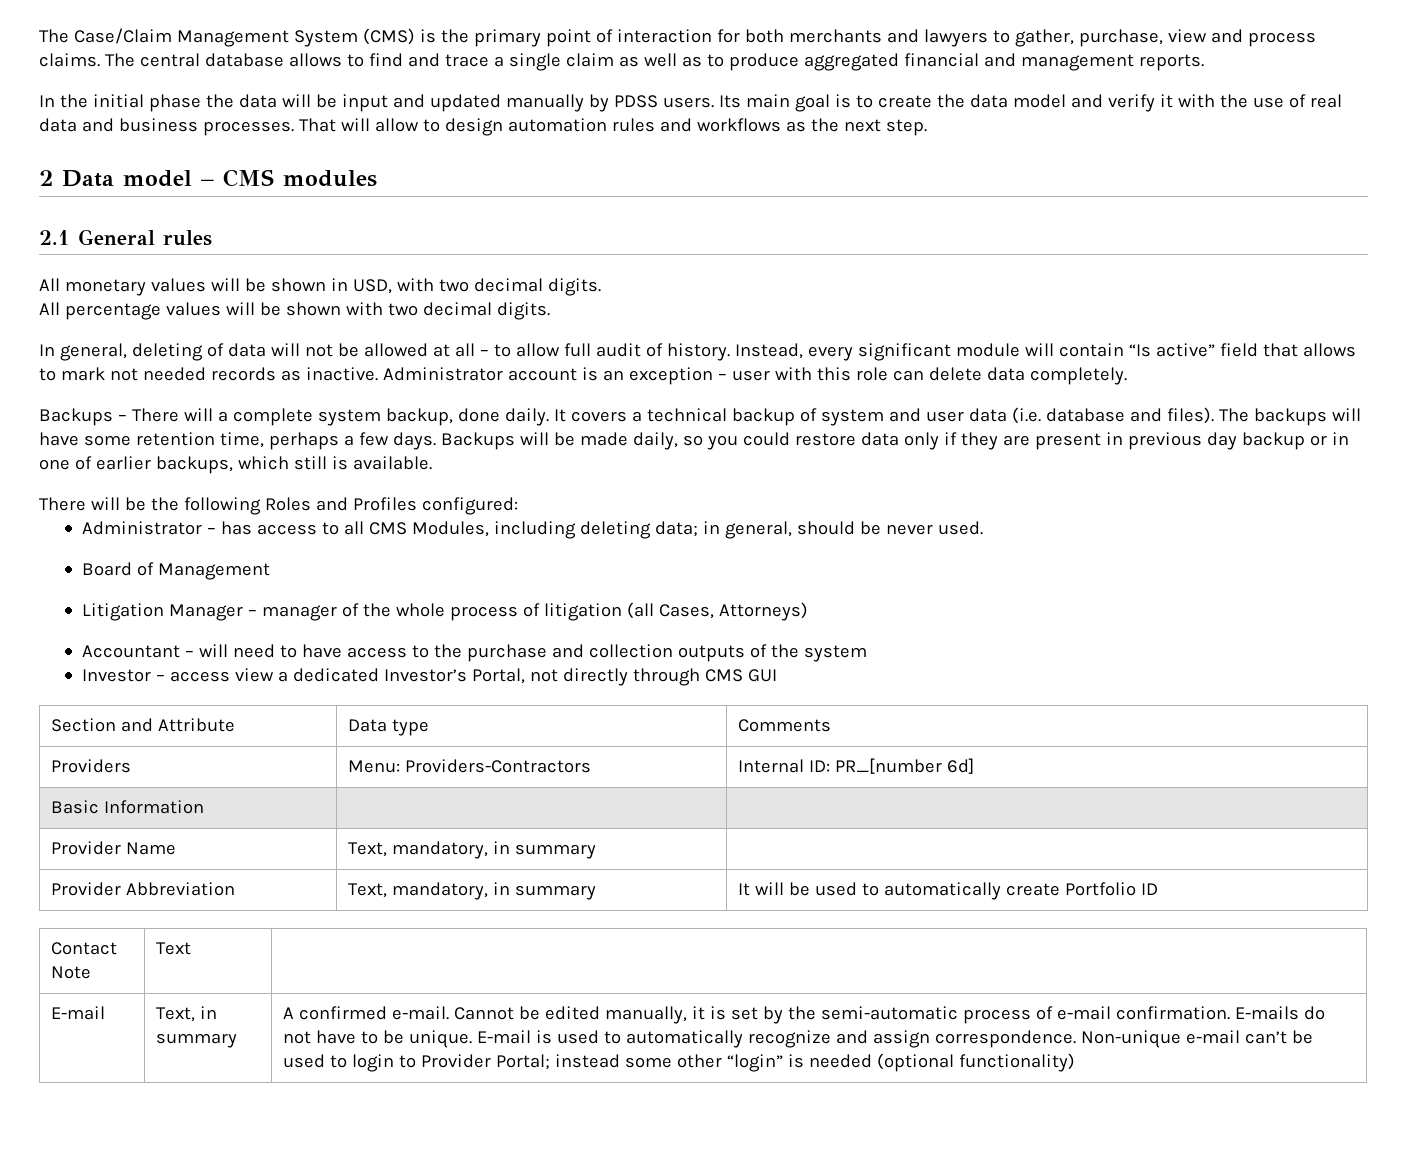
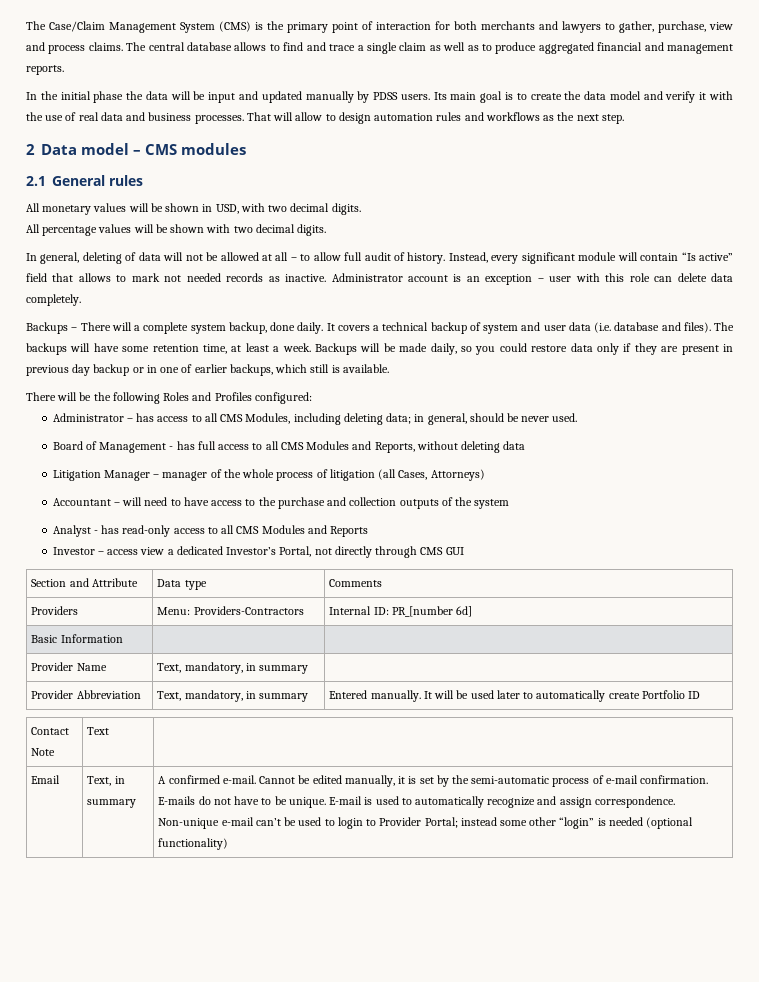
[268,432,436,450] perhaps a few days. -> [231,343,311,352] at least a week.
(271, 571) none -> [169,441,526,453] - has full access to all CMS Modules and Reports, without deleting data
(867, 653) none -> [52,525,369,537] // Analyst - has read-only access to all CMS Modules and Reports
(597, 892) none -> [329,690,421,702] Entered manually.
(858, 889) none -> [496,690,520,699] later
[51,1006,106,1020] E-mail -> [31,775,61,784] Email

